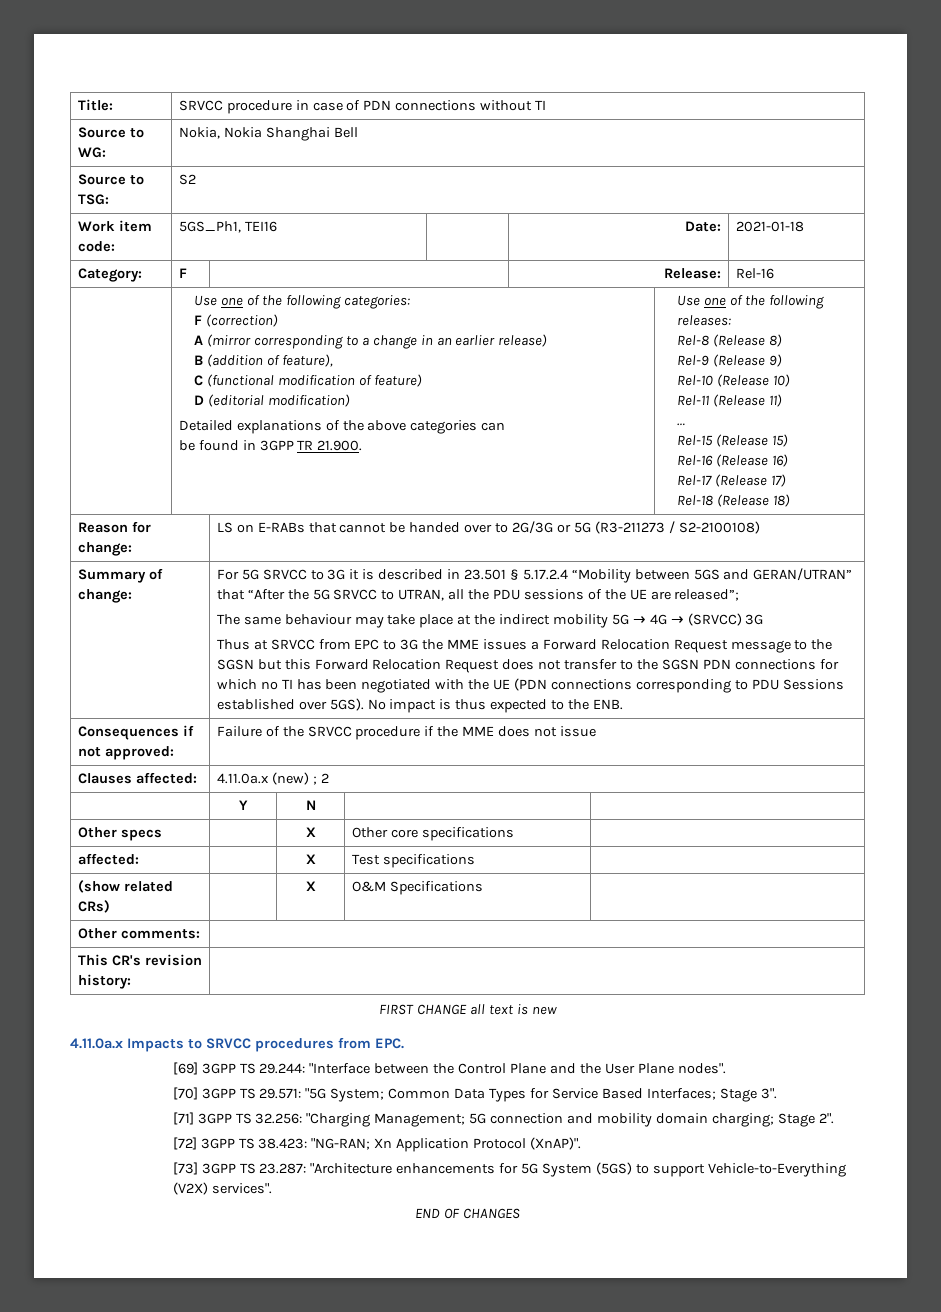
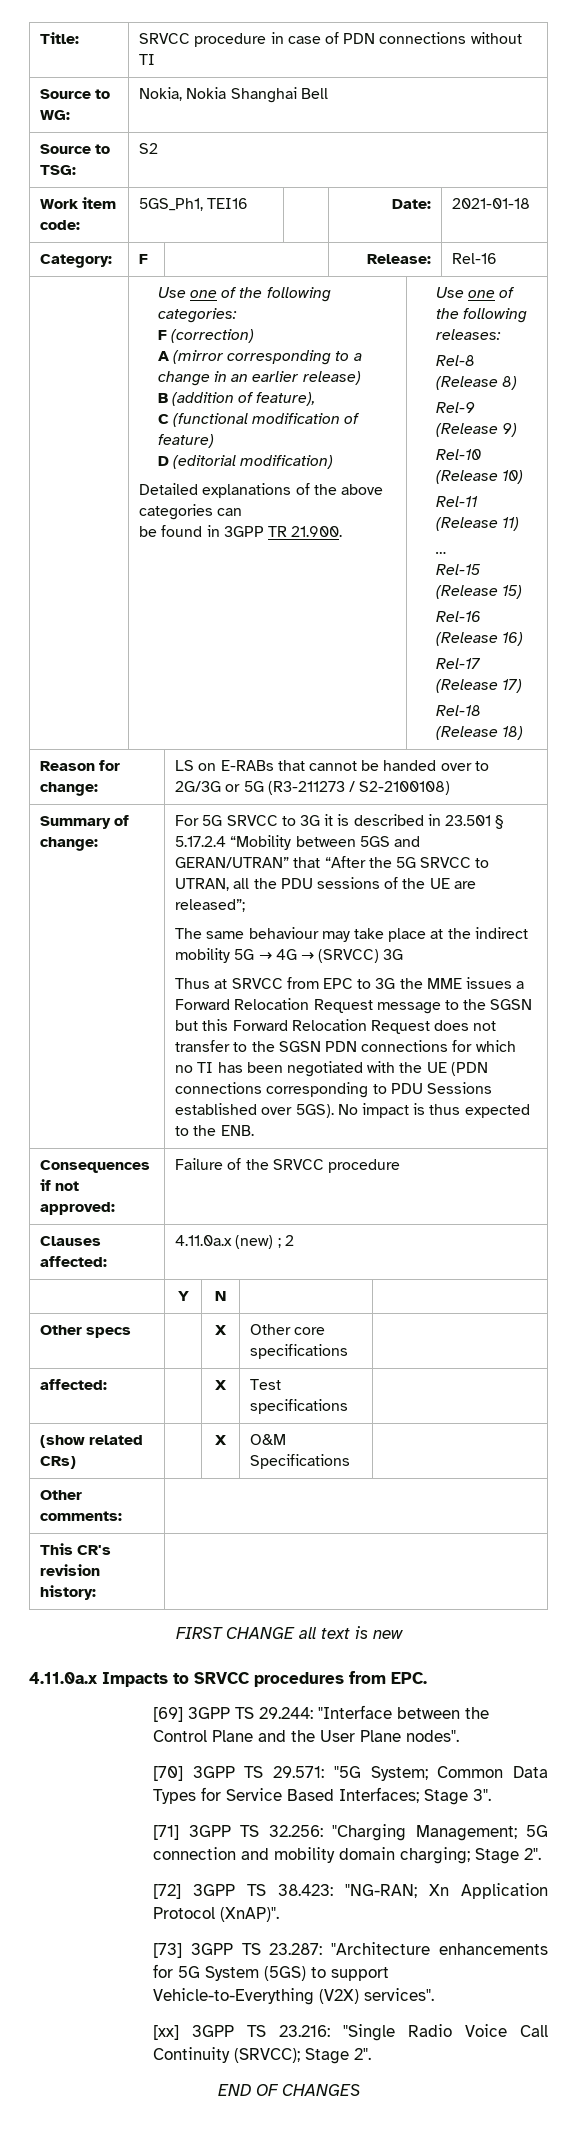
[424,726,596,737] if the MME does not issue -> (401, 1166) none
(272, 1188) none -> [153,2024,548,2041] [153,2047,372,2064] // [xx] 3GPP TS 23.216: "Single Radio Voice Call Continuity (SRVCC); Stage 2".

